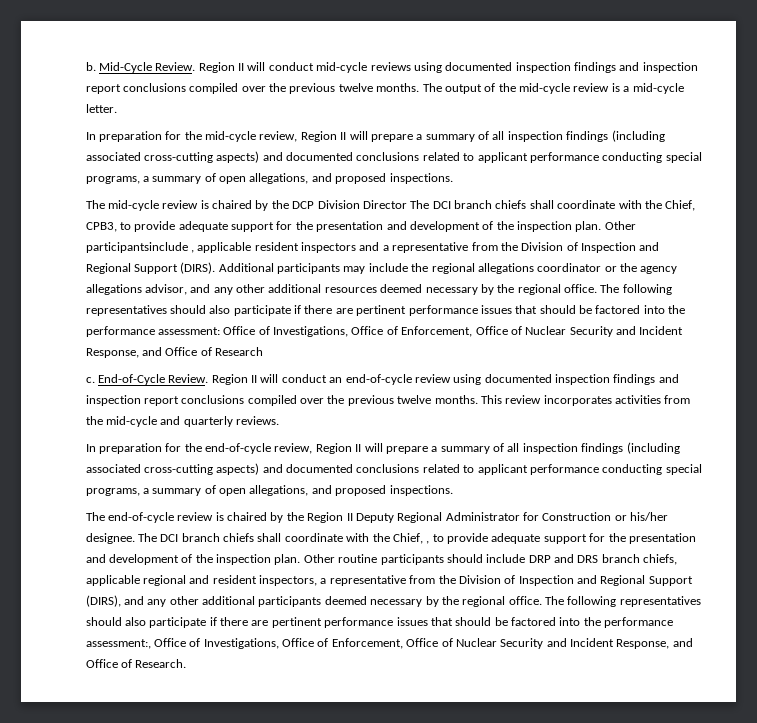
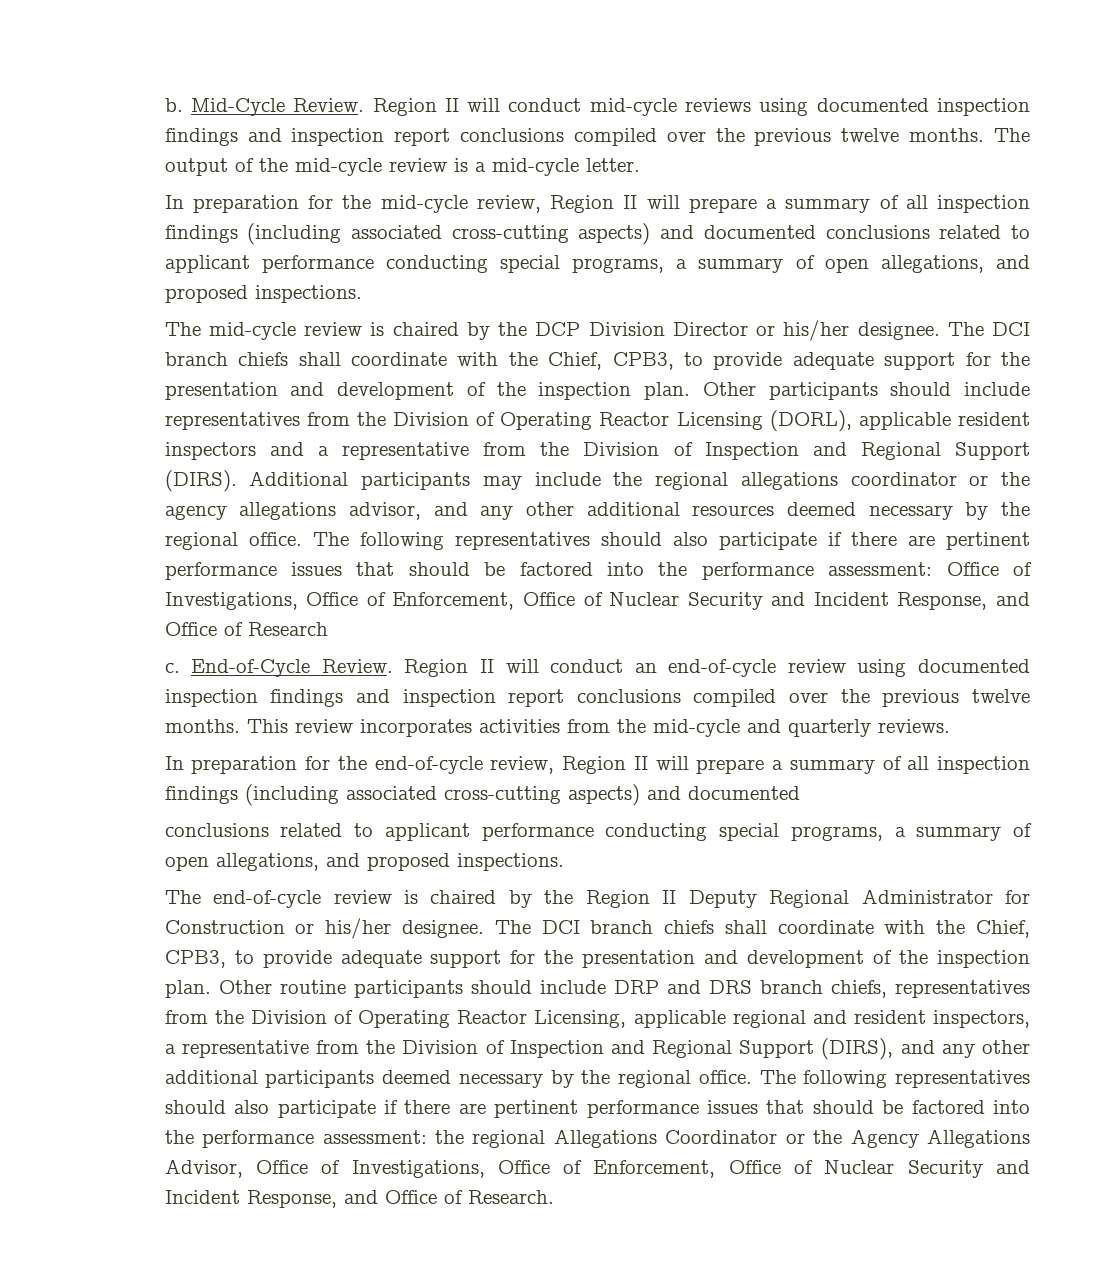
(407, 204) none -> [756,320,940,341] or his/her designee.
[85,242,194,253] participantsinclude , -> [768,382,1030,400] [164,410,852,432] participants should include representatives from the Division of Operating Reactor Licensing (DORL),
(354, 468) none -> (800, 793) //
[426,541,430,544] , -> [164,950,226,968] CPB3,
(678, 559) none -> [894,980,1030,998] [164,1010,627,1028] representatives from the Division of Operating Reactor Licensing,
[85,639,151,649] assessment:, -> [322,1129,1030,1148] [164,1159,243,1178] assessment: the regional Allegations Coordinator or the Agency Allegations Advisor,

